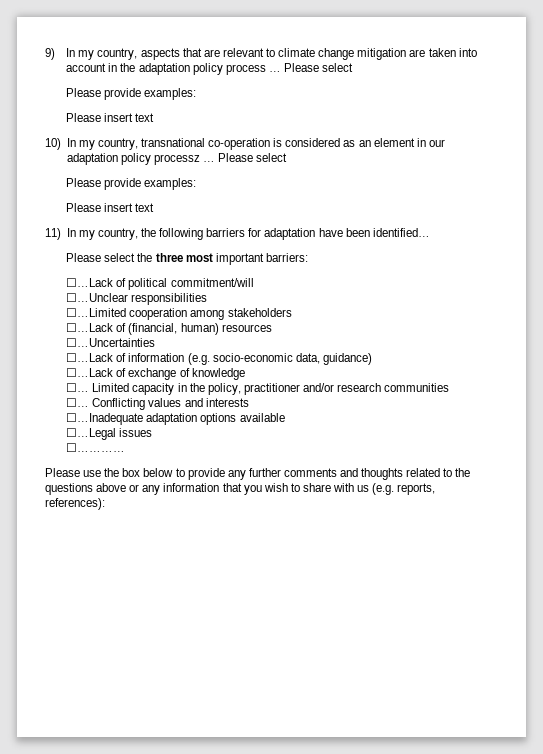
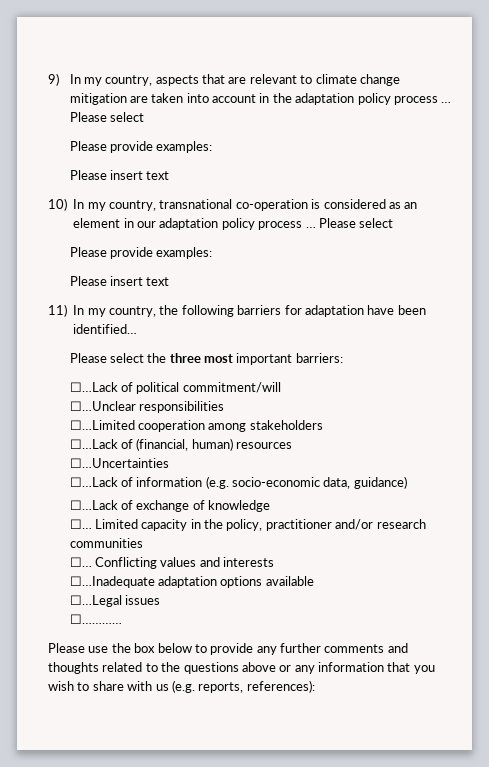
[153,154,200,165] processz -> [258,221,303,230] process

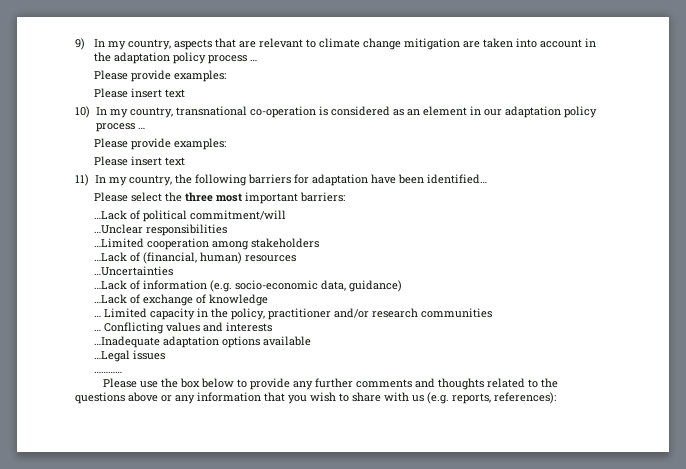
[69,112,144,122] Please select -> (258, 60) none
[318,218,394,228] Please select -> (145, 128) none
[69,382,118,392] ☐…Lack -> [94,210,128,220] …Lack
[69,401,136,411] ☐…Unclear -> [94,224,144,234] …Unclear
[69,420,135,430] ☐…Limited -> [94,238,145,248] …Limited
[69,439,118,449] ☐…Lack -> [94,252,128,262] …Lack
[69,458,169,468] [69,477,118,487] ☐…Uncertainties // ☐…Lack -> [94,266,174,276] [94,280,128,290] …Uncertainties // …Lack
[69,500,118,510] ☐…Lack -> [94,294,128,304] …Lack
[69,519,92,529] ☐… -> [94,315,102,317] …
[69,557,92,567] ☐… -> [94,329,102,331] …
[69,576,155,588] ☐…Inadequate -> [94,336,161,348] …Inadequate
[69,595,122,607] ☐…Legal -> [94,350,131,362] …Legal
[69,614,122,624] ☐………… -> [94,371,123,373] …………

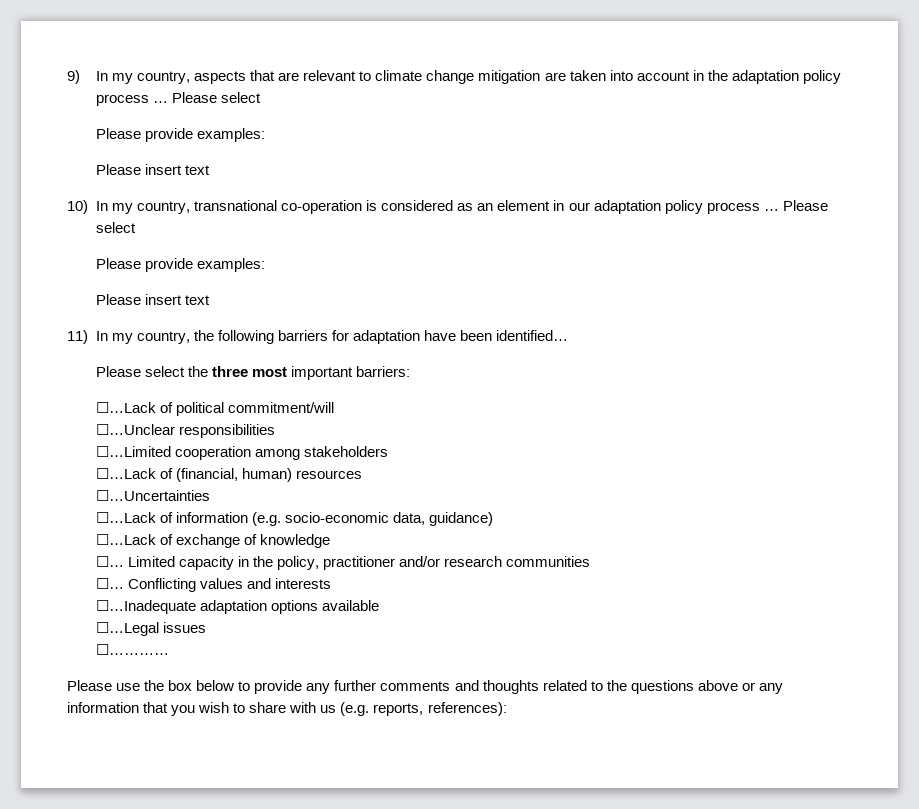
(258, 60) none -> [172,92,262,103] Please select
(145, 128) none -> [782,200,828,211] [95,222,136,233] Please select
[94,210,128,220] …Lack -> [95,402,156,413] ☐…Lack
[94,224,144,234] …Unclear -> [95,424,175,435] ☐…Unclear
[94,238,145,248] …Limited -> [95,446,171,457] ☐…Limited
[94,252,128,262] …Lack -> [95,468,156,479] ☐…Lack
[94,266,174,276] [94,280,128,290] …Uncertainties // …Lack -> [95,490,210,501] [95,512,156,523] ☐…Uncertainties // ☐…Lack
[94,294,128,304] …Lack -> [95,534,156,545] ☐…Lack
[94,315,102,317] … -> [95,556,124,567] ☐…
[94,329,102,331] … -> [95,578,124,589] ☐…
[94,336,161,348] …Inadequate -> [95,600,196,614] ☐…Inadequate
[94,350,131,362] …Legal -> [95,622,159,636] ☐…Legal
[94,371,123,373] ………… -> [95,644,169,655] ☐…………

